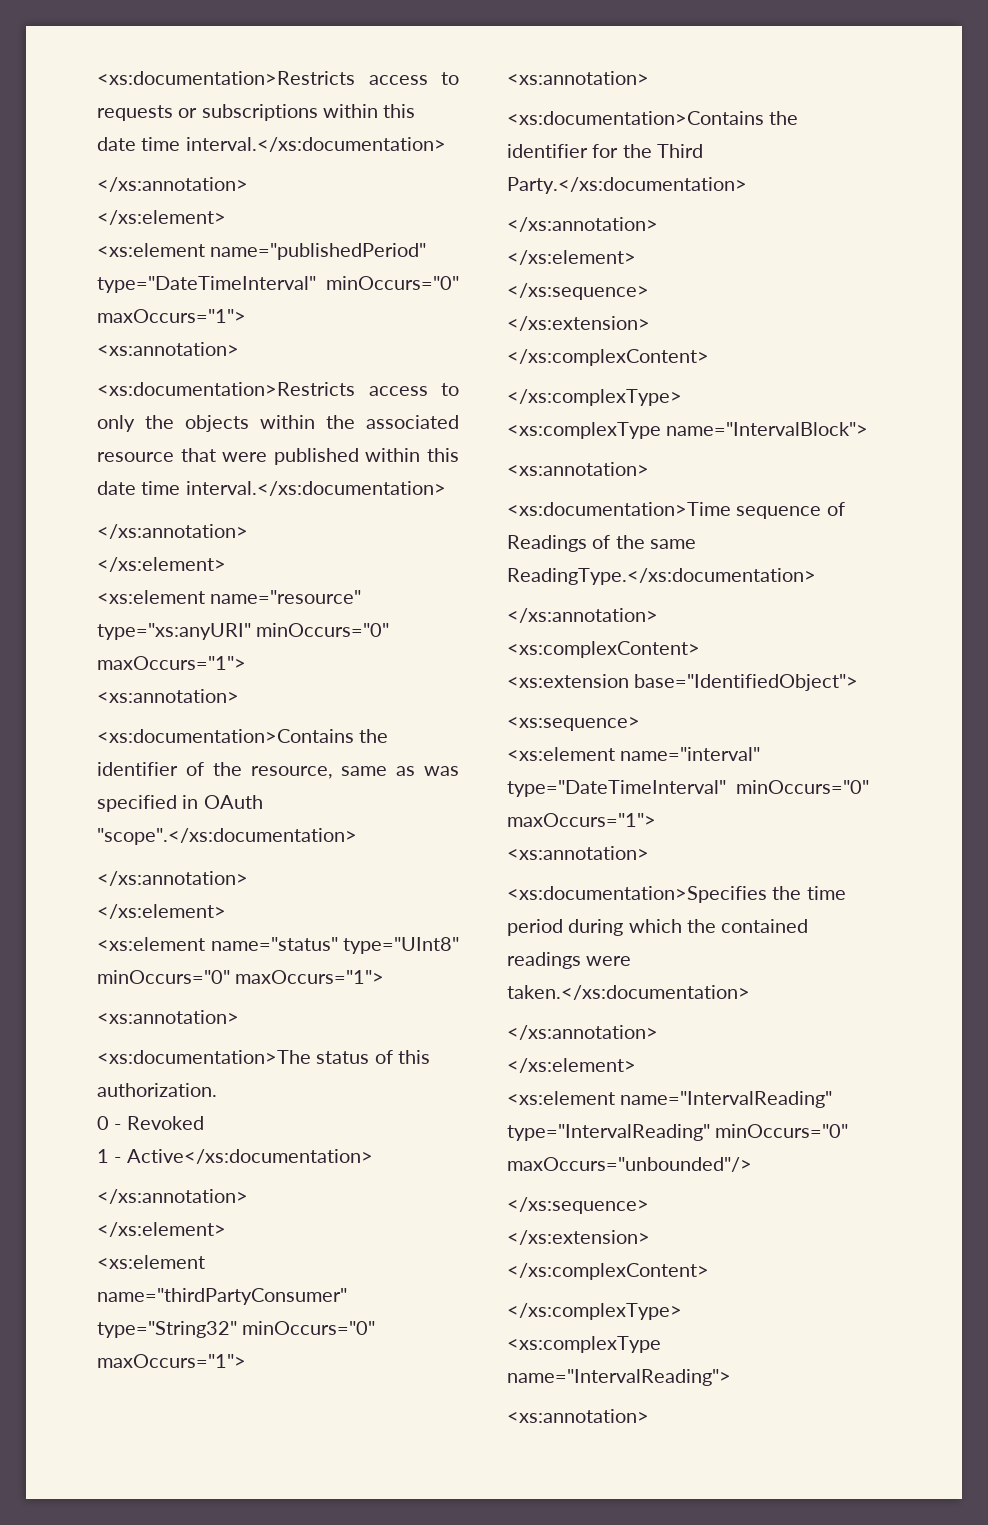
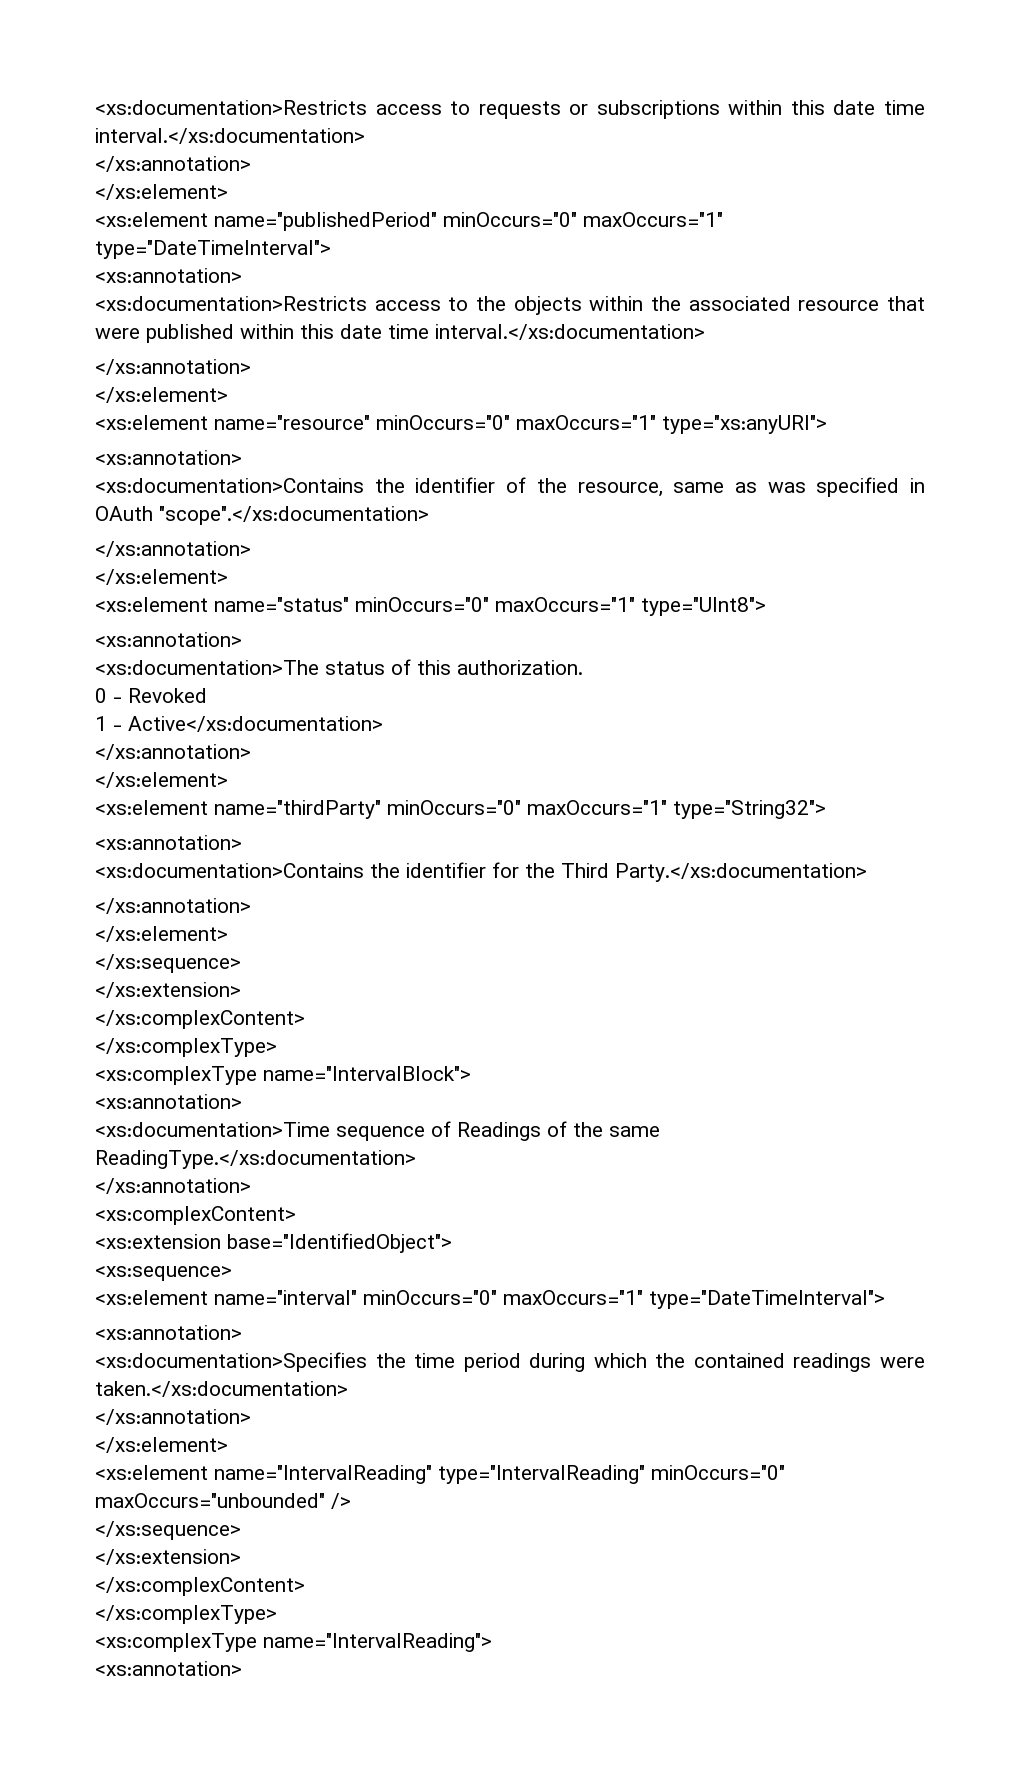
[97,276,459,293] [97,309,246,323] type="DateTimeInterval" minOccurs="0" maxOccurs="1"> -> [443,212,723,227] [95,240,331,259] minOccurs="0" maxOccurs="1" type="DateTimeInterval">
[97,415,135,432] only -> (469, 304) none
[97,623,390,640] [97,656,246,670] type="xs:anyURI" minOccurs="0" maxOccurs="1"> -> [376,415,827,434] minOccurs="0" maxOccurs="1" type="xs:anyURI">
[343,937,459,954] [97,970,385,984] type="UInt8" minOccurs="0" maxOccurs="1"> -> [355,597,766,616] minOccurs="0" maxOccurs="1" type="UInt8">
[97,1288,347,1305] [97,1321,376,1338] [97,1354,246,1368] name="thirdPartyConsumer" type="String32" minOccurs="0" maxOccurs="1"> -> [214,800,826,819] name="thirdParty" minOccurs="0" maxOccurs="1" type="String32">
[507,780,869,797] [507,813,656,827] type="DateTimeInterval" minOccurs="0" maxOccurs="1"> -> [363,1290,885,1309] minOccurs="0" maxOccurs="1" type="DateTimeInterval">
[507,1157,752,1172] maxOccurs="unbounded"/> -> [95,1493,351,1509] maxOccurs="unbounded" />

